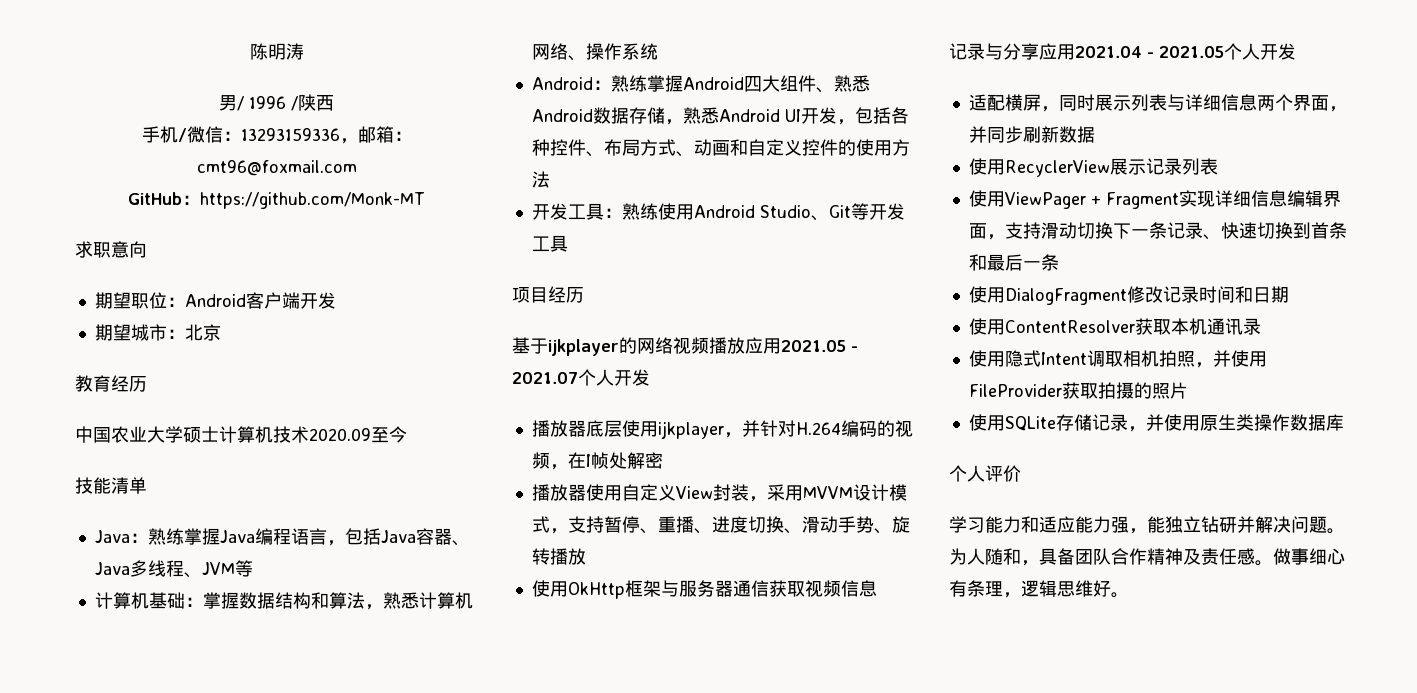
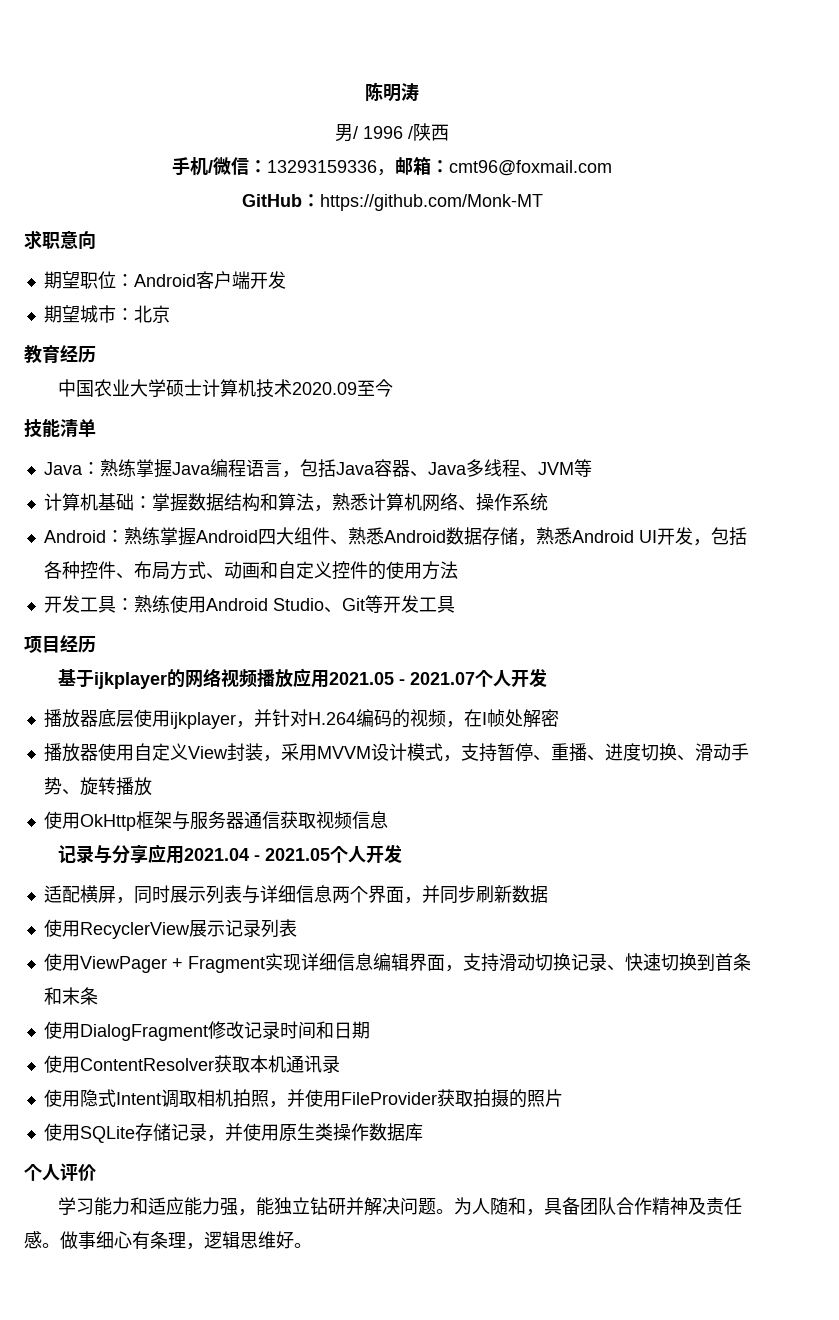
[1112,222,1167,239] 下一条 -> (571, 962) none
[986,254,1041,271] 最后一 -> [61,987,80,1005] 末

